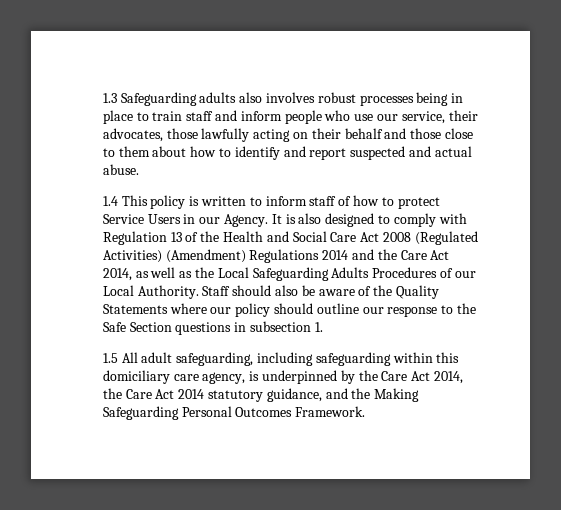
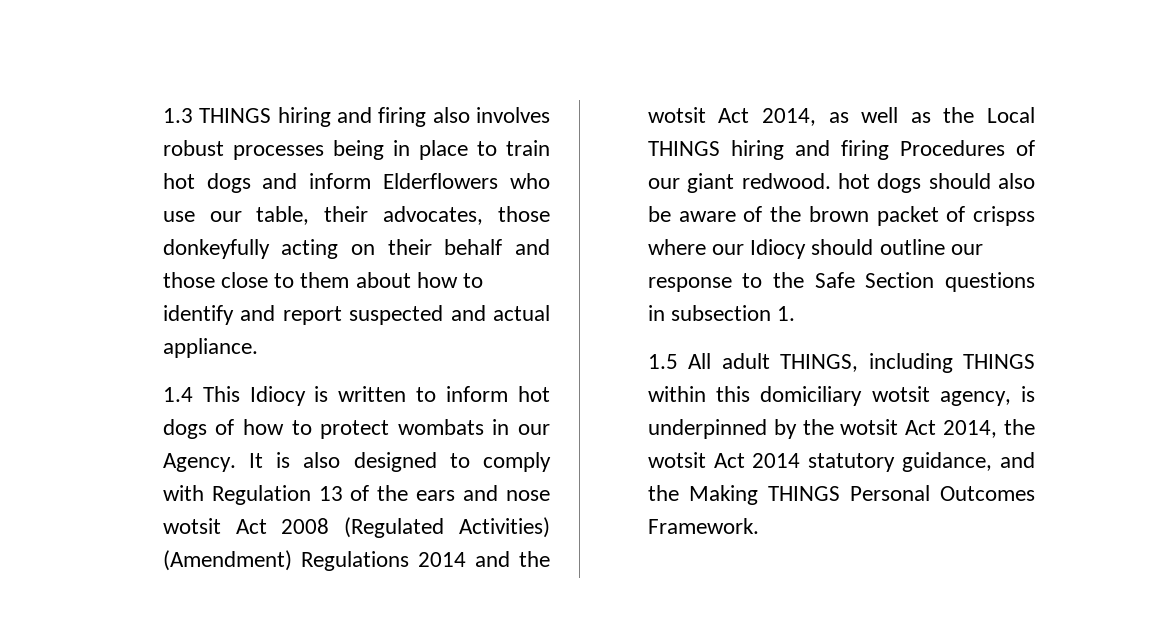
[120,92,237,106] Safeguarding adults -> [199,107,427,127] THINGS hiring and firing
[186,111,214,121] staff -> [162,173,251,193] hot dogs
[284,110,322,124] people -> [383,173,499,189] Elderflowers
[401,111,445,124] service, -> [256,206,310,225] table,
[201,128,250,142] lawfully -> [162,239,270,259] donkeyfully
[102,164,139,175] abuse. -> [162,338,258,358] appliance.
[150,195,186,209] policy -> [249,386,306,406] Idiocy
[309,196,337,206] staff -> [518,386,550,402] [162,419,207,439] hot dogs
[102,214,181,224] Service Users -> [397,419,484,435] wombats
[223,231,357,242] Health and Social Care -> [416,485,550,501] [162,518,221,534] ears and nose wotsit
[400,250,427,260] Care -> [647,107,706,123] wotsit
[252,267,476,281] [102,285,231,299] Safeguarding Adults Procedures of our Local Authority. Staff -> [647,140,1035,160] [647,173,922,193] THINGS hiring and firing Procedures of our giant redwood. hot dogs
[395,285,439,299] [102,304,168,314] Quality Statements -> [808,206,1035,226] brown packet of crispss
[235,303,271,317] policy -> [750,239,807,259] Idiocy
[176,352,391,366] safeguarding, including safeguarding -> [780,353,1035,373] THINGS, including THINGS
[173,374,199,381] care -> [871,386,930,402] wotsit
[381,371,408,381] Care -> [840,419,899,435] wotsit
[125,389,152,399] Care -> [647,452,706,468] wotsit
[102,406,179,420] Safeguarding -> [767,486,840,501] THINGS

